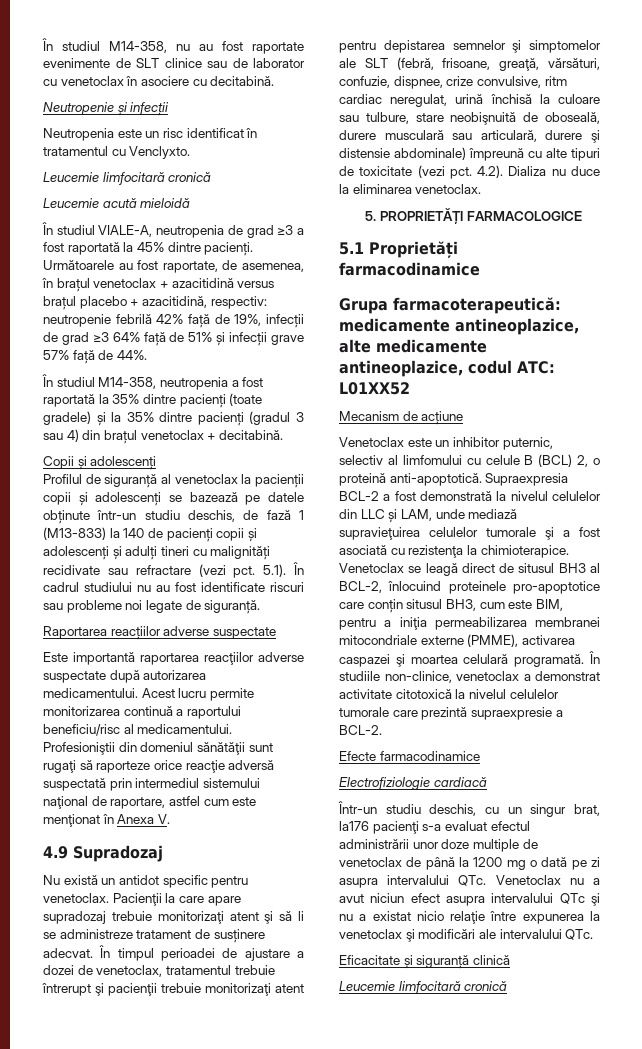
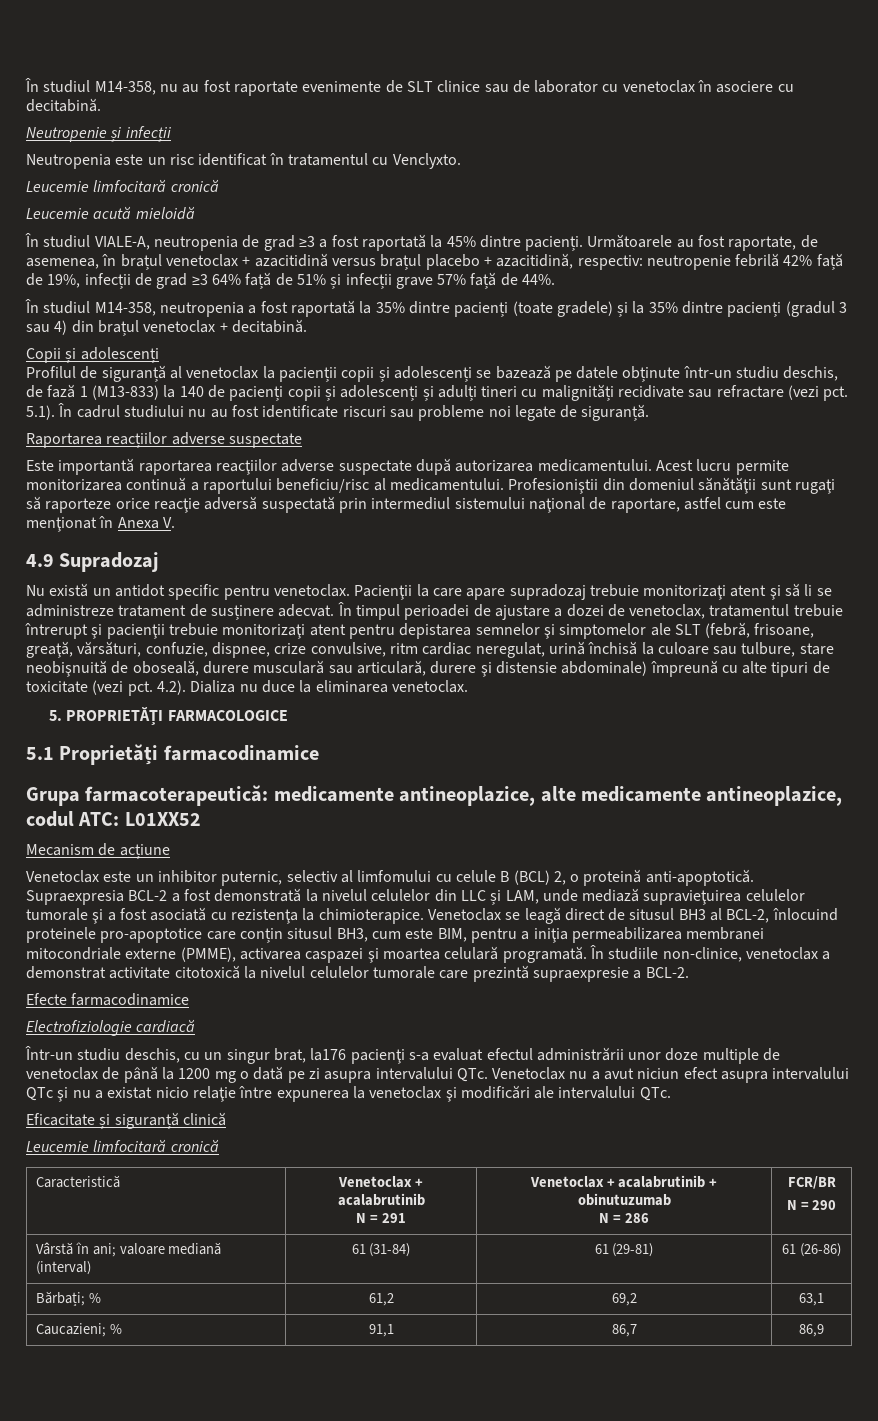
(508, 986) none -> [35,1175,120,1188] [338,1176,423,1188] [337,1193,425,1206] [356,1213,406,1223] [529,1175,718,1188] [577,1193,671,1206] [599,1213,649,1223] [787,1176,836,1189] [786,1200,837,1210] [35,1242,222,1257] [35,1261,91,1275] [351,1243,411,1257] [594,1243,654,1257] [782,1243,841,1257] [35,1291,101,1306] [368,1293,394,1306] [611,1293,637,1306] [799,1293,825,1306] [35,1323,122,1337] [368,1324,394,1337] [611,1324,637,1337] [799,1324,825,1337] // Caracteristică | Venetoclax + acalabrutinib // N = 291 | Venetoclax + acalabrutinib + obinutuzumab // N = 286 | FCR/BR // N = 290 // Vârstă în ani; valoare mediană (interval) | 61 (31-84) | 61 (29-81) | 61 (26-86) // Bărbați; % | 61,2 | 69,2 | 63,1 // Caucazieni; % | 91,1 | 86,7 | 86,9

